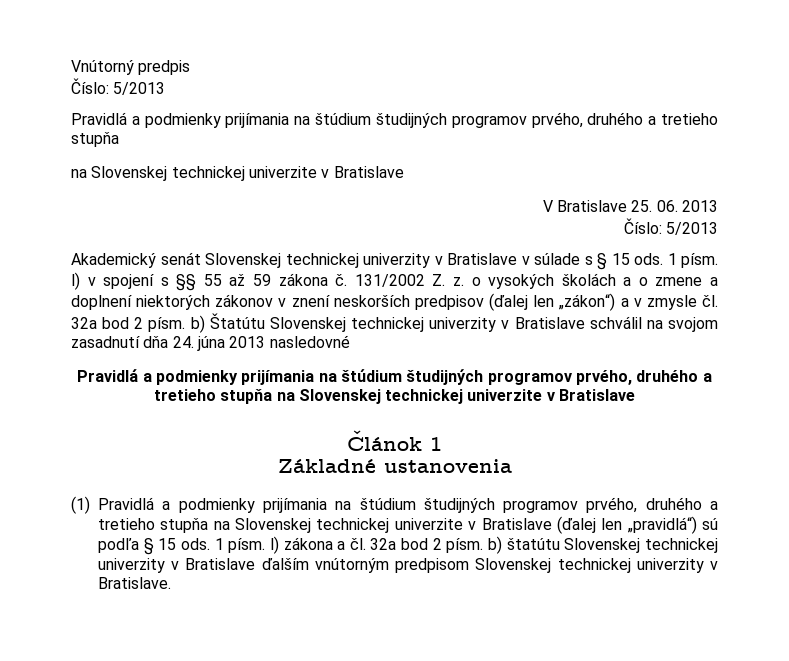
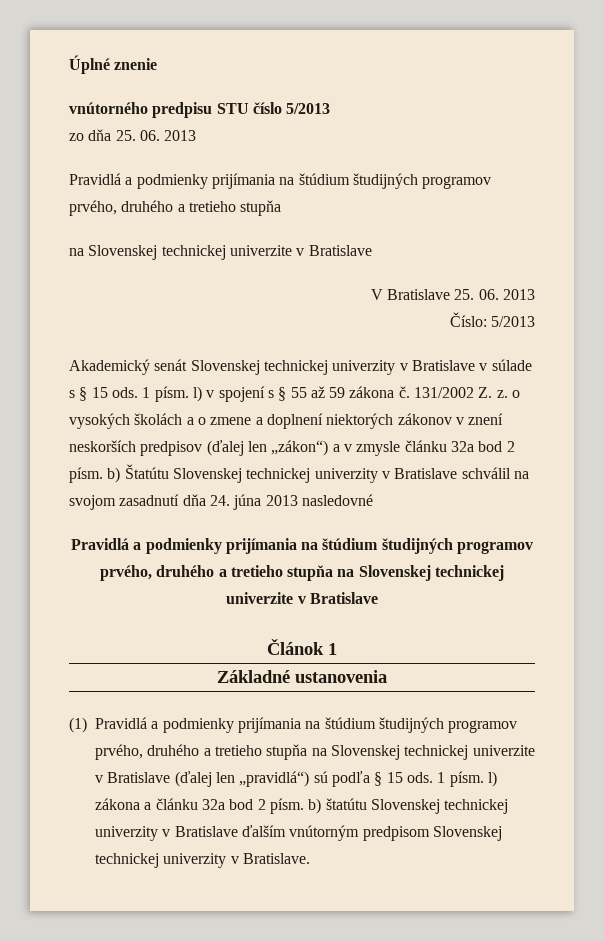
[71,60,191,75] [71,78,166,95] Vnútorný predpis // Číslo: 5/2013 -> [69,55,158,74] [69,102,331,118] [69,129,197,141] Úplné znenie // vnútorného predpisu STU číslo 5/2013 // zo dňa 25. 06. 2013
[176,274,197,291] §§ -> [278,387,287,401] §
[702,295,718,307] čl. -> [404,440,447,452] článku
[349,538,366,550] čl. -> [155,798,198,810] článku

